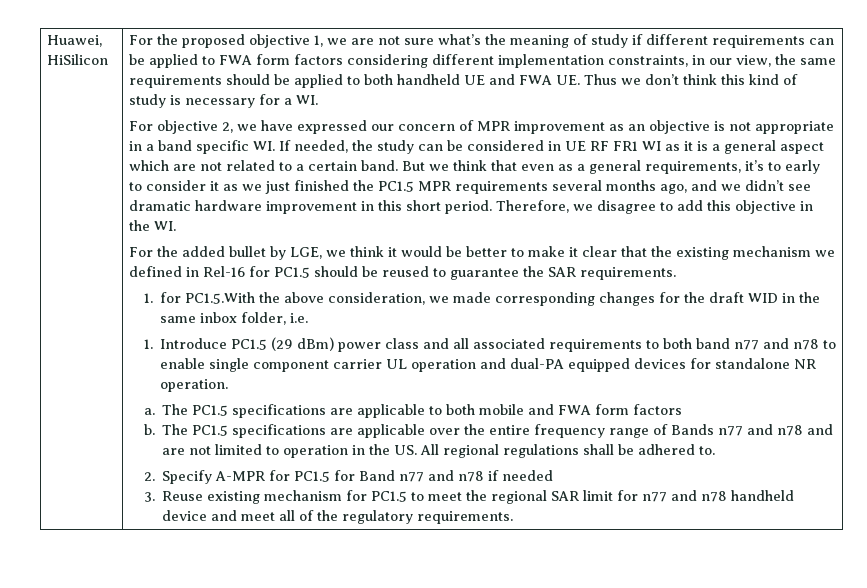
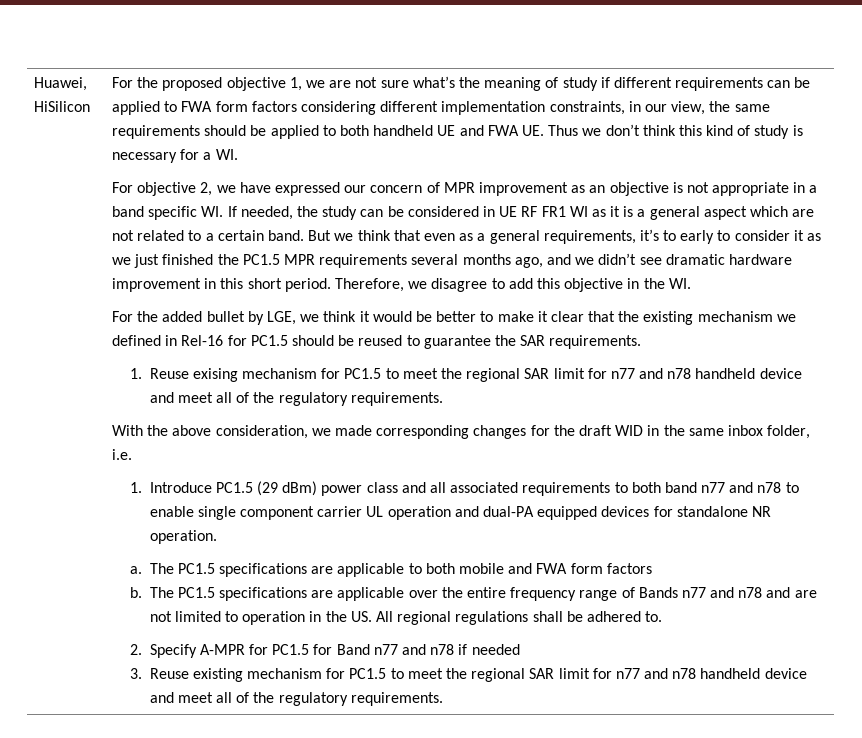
[159,292,255,304] for PC1.5.With -> [149,368,802,382] [149,392,443,406] [112,425,144,436] Reuse exising mechanism for PC1.5 to meet the regional SAR limit for n77 and n78 handheld device and meet all of the regulatory requirements. // With

